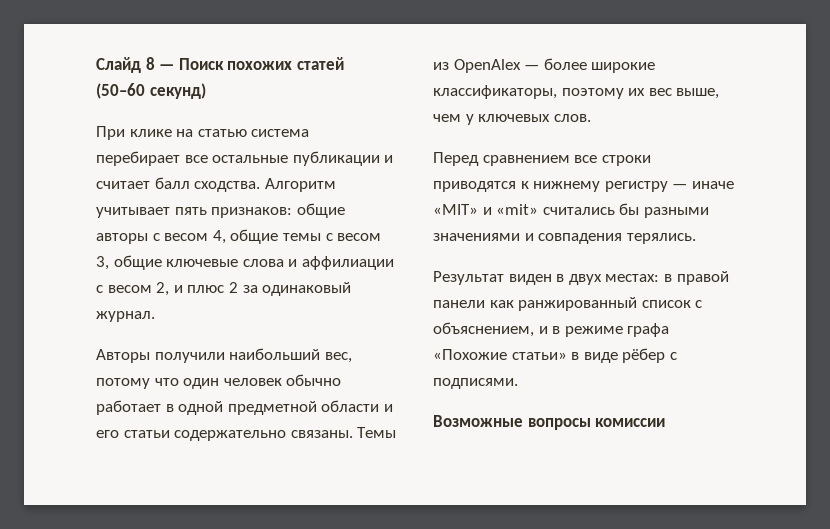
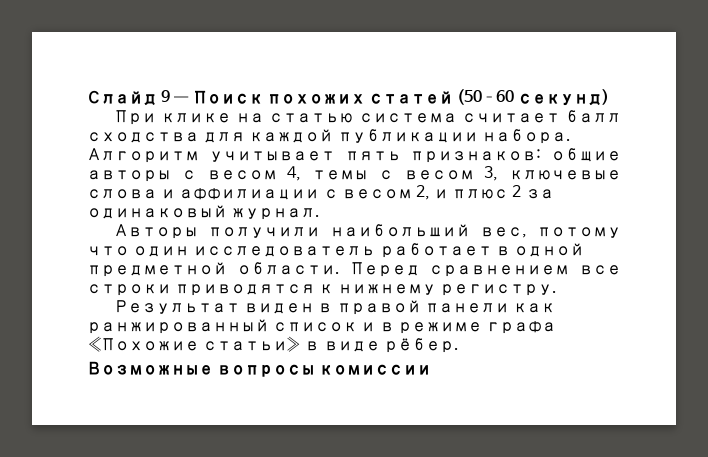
[145,57,155,70] 8 -> [161,90,171,102] 9
[96,151,394,166] [96,177,261,192] перебирает все остальные публикации и считает балл сходства. -> [461,110,621,123] [87,129,571,144] считает балл сходства для каждой публикации набора.
[230,229,279,244] общие -> (302, 173) none
[113,255,162,270] общие -> (499, 173) none
[223,374,342,386] человек обычно -> [193,246,376,257] исследователь
[321,400,393,412] [96,427,397,441] [433,58,656,73] [433,85,720,99] [433,114,591,125] области и его статьи содержательно связаны. Темы из OpenAlex — более широкие классификаторы, поэтому их вес выше, чем у ключевых слов. // -> [236,262,340,275] области.
[604,181,734,192] [433,203,709,218] [433,233,696,244] регистру — иначе «MIT» и «mit» считались бы разными значениями и совпадения терялись. -> [439,284,557,296] регистру.
[568,274,672,285] двух местах: в -> (333, 308) none
[695,300,703,308] [433,322,534,337] с объяснением, -> (358, 327) none
[622,348,677,363] [433,378,518,389] рёбер с подписями. -> [383,338,459,353] рёбер.

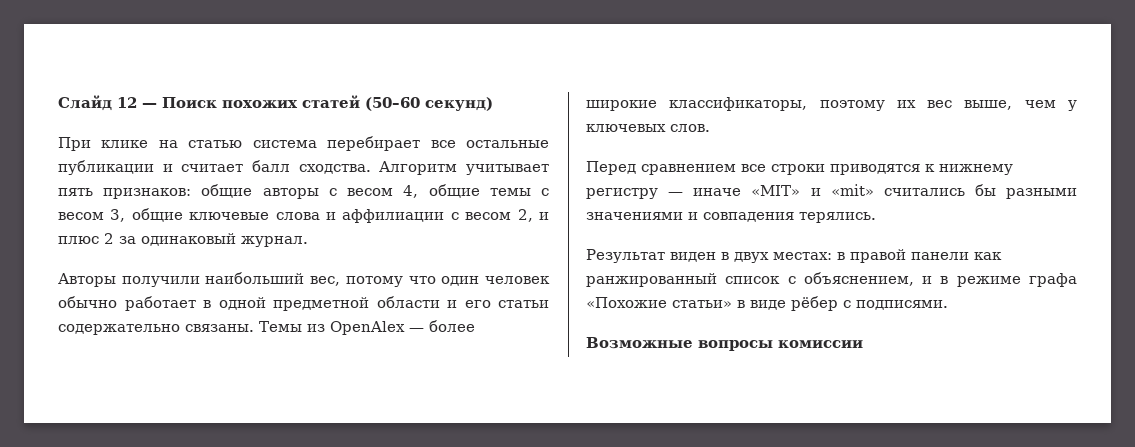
[161,90,171,102] 9 -> [117,97,137,108] 12
[461,110,621,123] [87,129,571,144] считает балл сходства для каждой публикации набора. -> [327,136,549,151] [58,160,371,175] перебирает все остальные публикации и считает балл сходства.
(302, 173) none -> [428,184,480,198] общие
(499, 173) none -> [131,208,183,222] общие
[193,246,376,257] исследователь -> [485,276,550,284] [58,296,117,308] человек обычно
[236,262,340,275] области. -> [376,296,549,308] [58,320,475,335] [586,97,1077,111] [586,124,710,132] области и его статьи содержательно связаны. Темы из OpenAlex — более широкие классификаторы, поэтому их вес выше, чем у ключевых слов. //
[439,284,557,296] регистру. -> [586,184,1077,199] [586,212,876,223] регистру — иначе «MIT» и «mit» считались бы разными значениями и совпадения терялись.
(333, 308) none -> [734,252,845,263] двух местах: в
(358, 327) none -> [787,272,914,286] с объяснением,
[383,338,459,353] рёбер. -> [791,296,948,311] рёбер с подписями.

